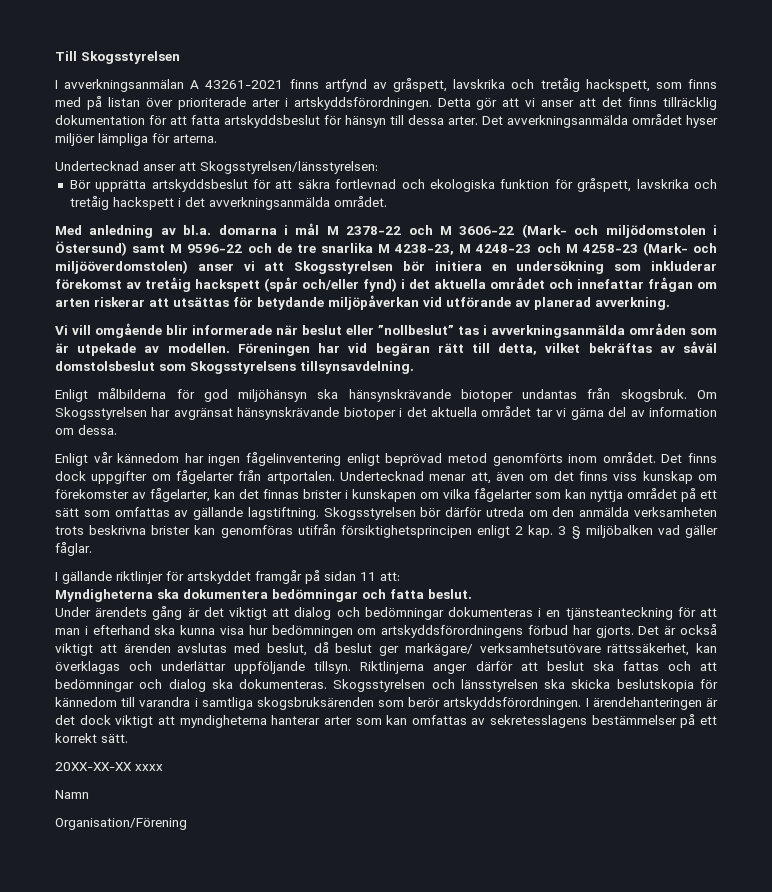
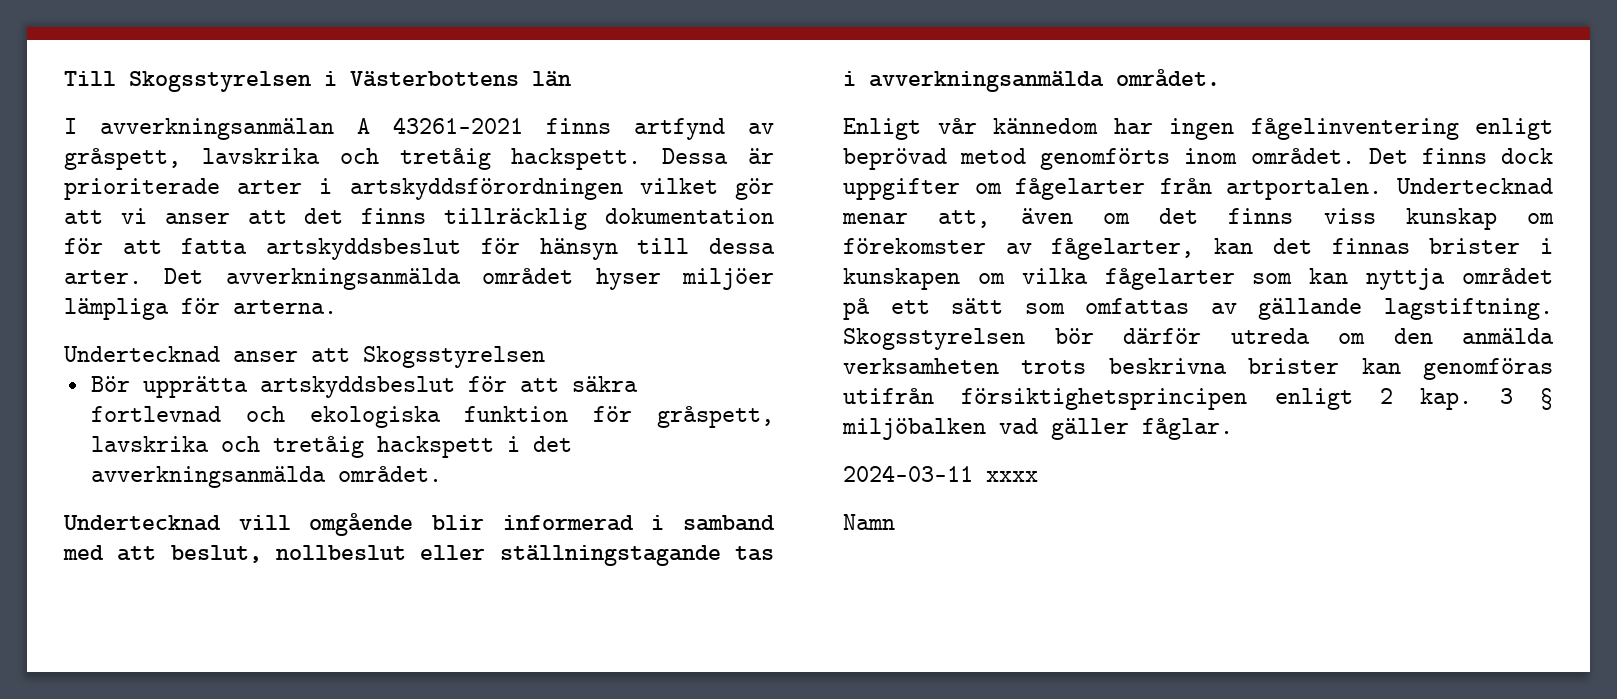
(180, 57) none -> [324,71,571,87] i Västerbottens län
[585,79,717,92] [55,96,173,110] hackspett, som finns med på listan över -> [511,148,774,170] hackspett. Dessa är
[293,97,471,110] artskyddsförordningen. Detta -> [349,178,718,200] artskyddsförordningen vilket
[200,161,378,174] Skogsstyrelsen/länsstyrelsen: -> [363,346,545,368] Skogsstyrelsen
[55,223,717,238] [55,241,717,256] [55,260,717,274] [55,277,717,292] [55,295,670,310] [55,323,717,338] [55,341,717,356] [55,361,414,374] [55,388,717,402] [55,406,718,420] [55,425,117,435] Med anledning av bl.a. domarna i mål M 2378-22 och M 3606-22 (Mark- och miljödomstolen i Östersund) samt M 9596-22 och de tre snarlika M 4238-23, M 4248-23 och M 4258-23 (Mark- och miljööverdomstolen) anser vi att Skogsstyrelsen bör initiera en undersökning som inkluderar förekomst av tretåig hackspett (spår och/eller fynd) i det aktuella området och innefattar frågan om arten riskerar att utsättas för betydande miljöpåverkan vid utförande av planerad avverkning. // Vi vill omgående blir informerade när beslut eller ”nollbeslut” tas i avverkningsanmälda områden som är utpekade av modellen. Föreningen har vid begäran rätt till detta, vilket bekräftas av såväl domstolsbeslut som Skogsstyrelsens tillsynsavdelning. // Enligt målbilderna för god miljöhänsyn ska hänsynskrävande biotoper undantas från skogsbruk. Om Skogsstyrelsen har avgränsat hänsynskrävande biotoper i det aktuella området tar vi gärna del av information om dessa. -> [63,513,775,536] [63,545,774,566] [843,69,1220,92] Undertecknad vill omgående blir informerad i samband med att beslut, nollbeslut eller ställningstagande tas i avverkningsanmälda området.
[55,570,400,584] [55,589,472,602] [55,606,717,620] [55,624,717,638] [55,642,717,656] [55,661,718,674] [55,679,718,692] [55,697,718,710] [55,714,717,728] [55,733,128,743] [55,762,132,771] I gällande riktlinjer för artskyddet framgår på sidan 11 att: // Myndigheterna ska dokumentera bedömningar och fatta beslut. // Under ärendets gång är det viktigt att dialog och bedömningar dokumenteras i en tjänsteanteckning för att man i efterhand ska kunna visa hur bedömningen om artskyddsförordningens förbud har gjorts. Det är också viktigt att ärenden avslutas med beslut, då beslut ger markägare/ verksamhetsutövare rättssäkerhet, kan överklagas och underlättar uppföljande tillsyn. Riktlinjerna anger därför att beslut ska fattas och att bedömningar och dialog ska dokumenteras. Skogsstyrelsen och länsstyrelsen ska skicka beslutskopia för kännedom till varandra i samtliga skogsbruksärenden som berör artskyddsförordningen. I ärendehanteringen är det dock viktigt att myndigheterna hanterar arter som kan omfattas av sekretesslagens bestämmelser på ett korrekt sätt. // 20XX-XX-XX -> [843,465,973,482] 2024-03-11
[55,818,187,830] // Organisation/Förening -> (895, 522) none

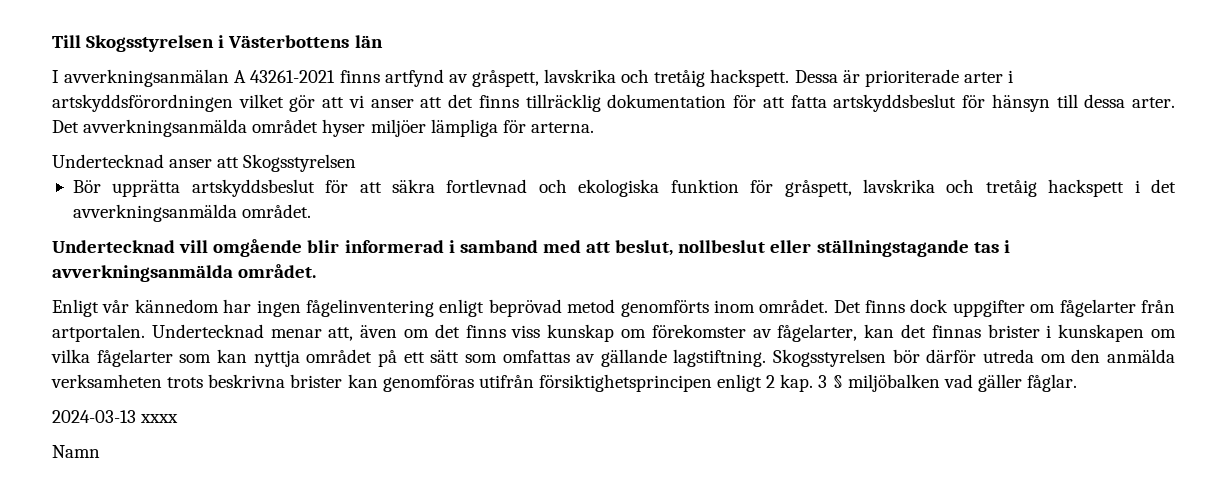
[843,465,973,482] 2024-03-11 -> [52,410,136,423] 2024-03-13

